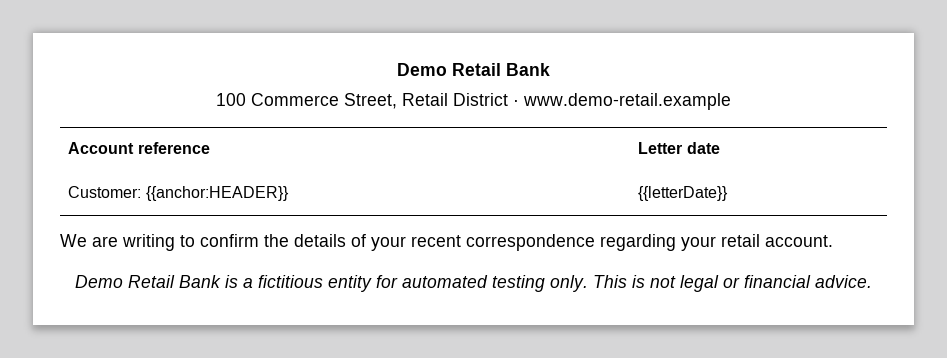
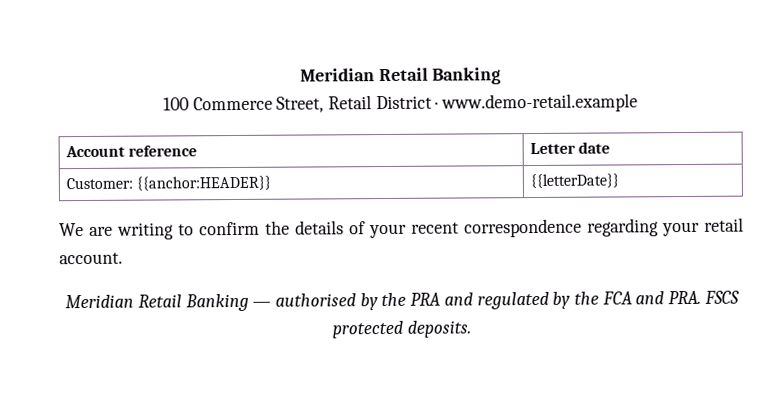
[397,63,550,76] Demo Retail Bank -> [299,67,502,85] Meridian Retail Banking
[75,275,872,292] Demo Retail Bank is a fictitious entity for automated testing only. This is not legal or financial advice. -> [65,290,740,312] [332,320,471,339] Meridian Retail Banking — authorised by the PRA and regulated by the FCA and PRA. FSCS protected deposits.

